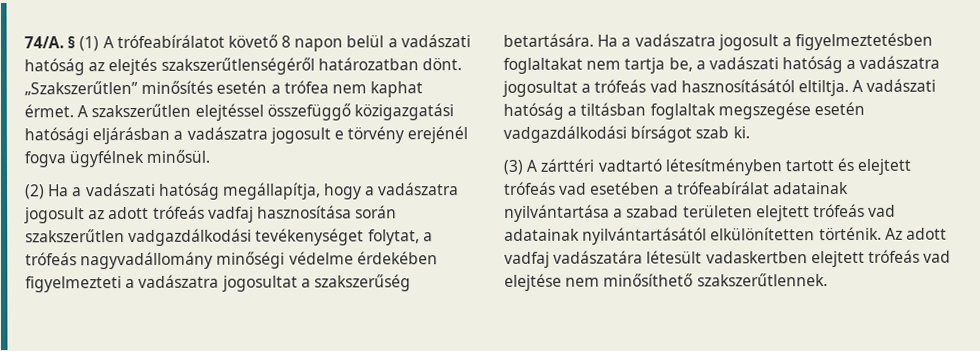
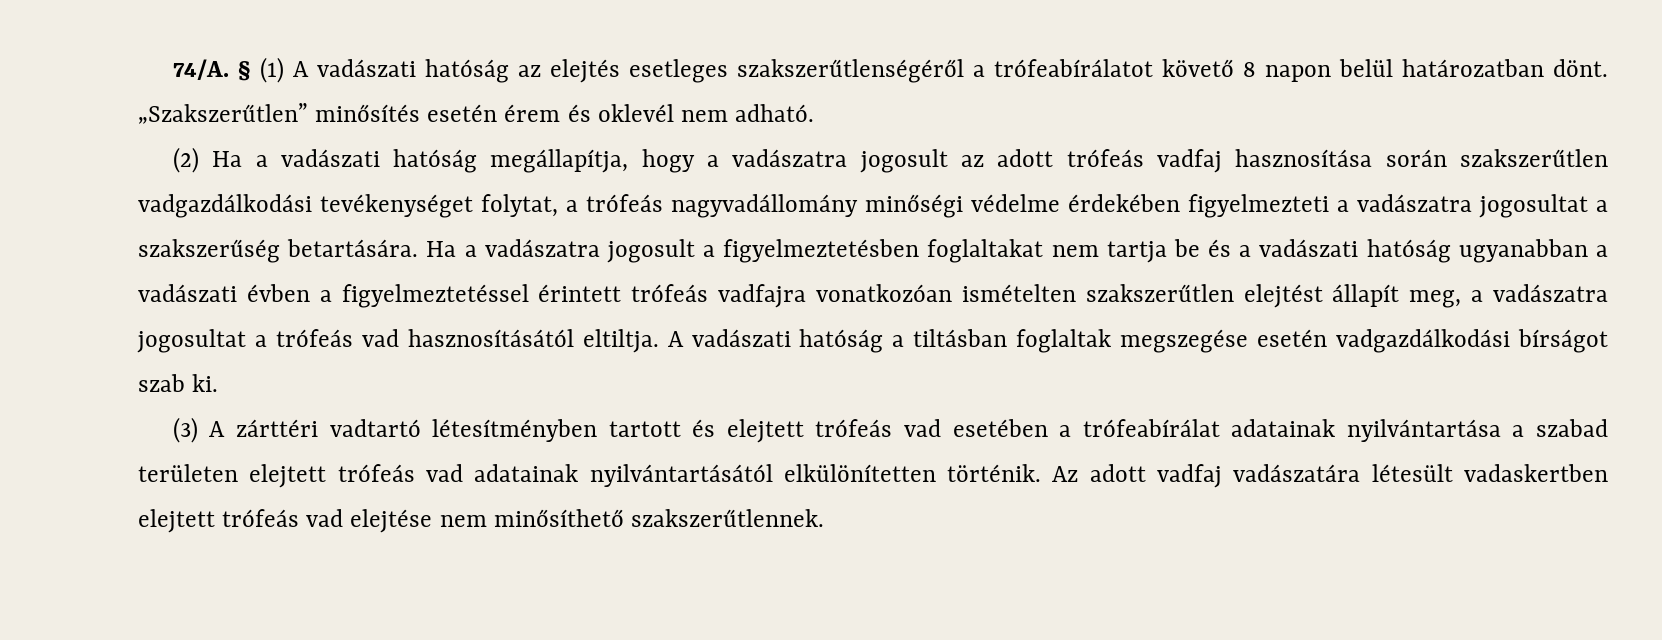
(114, 42) none -> [316,59,985,83] vadászati hatóság az elejtés esetleges szakszerűtlenségéről a
[387,34,471,48] [24,57,315,76] a vadászati hatóság az elejtés szakszerűtlenségéről -> (1393, 68) none
[270,80,424,98] [24,103,454,121] [24,126,469,145] [24,149,211,168] a trófea nem kaphat érmet. A szakszerűtlen elejtéssel összefüggő közigazgatási hatósági eljárásban a vadászatra jogosult e törvény erejénél fogva ügyfélnek minősül. -> [504,104,815,122] érem és oklevél nem adható.
[668,56,844,74] be, a vadászati hatóság -> [1173,239,1609,263] [138,284,1462,308] be és a vadászati hatóság ugyanabban a vadászati évben a figyelmeztetéssel érintett trófeás vadfajra vonatkozóan ismételten szakszerűtlen elejtést állapít meg,

